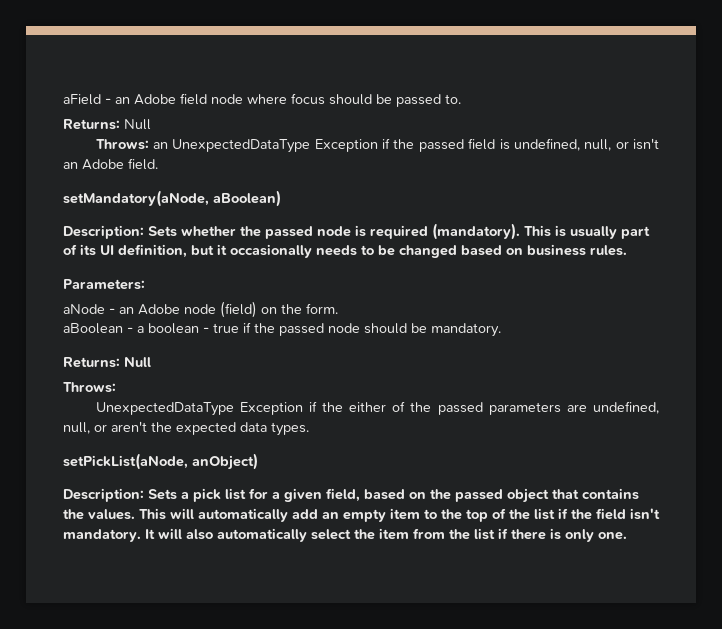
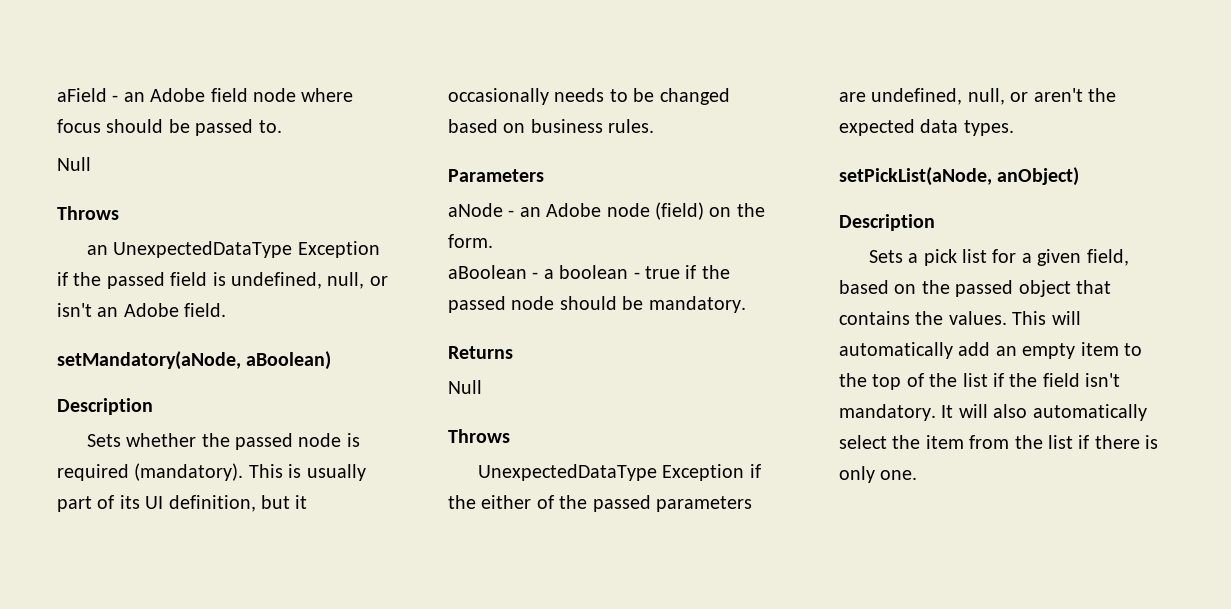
[63,119,151,130] [95,139,149,150] Returns: Null // Throws: -> [57,157,91,171] [57,206,119,220] Null // Throws //
[63,225,144,239] Description: -> [57,398,153,415] Description //
[63,279,145,290] Parameters: -> [448,169,544,182] Parameters
[63,357,151,368] [63,382,116,393] Returns: Null // Throws: -> [448,346,513,359] [448,380,482,394] [448,429,510,443] Returns // Null // Throws
[63,488,144,502] Description: -> [839,214,935,231] Description //

